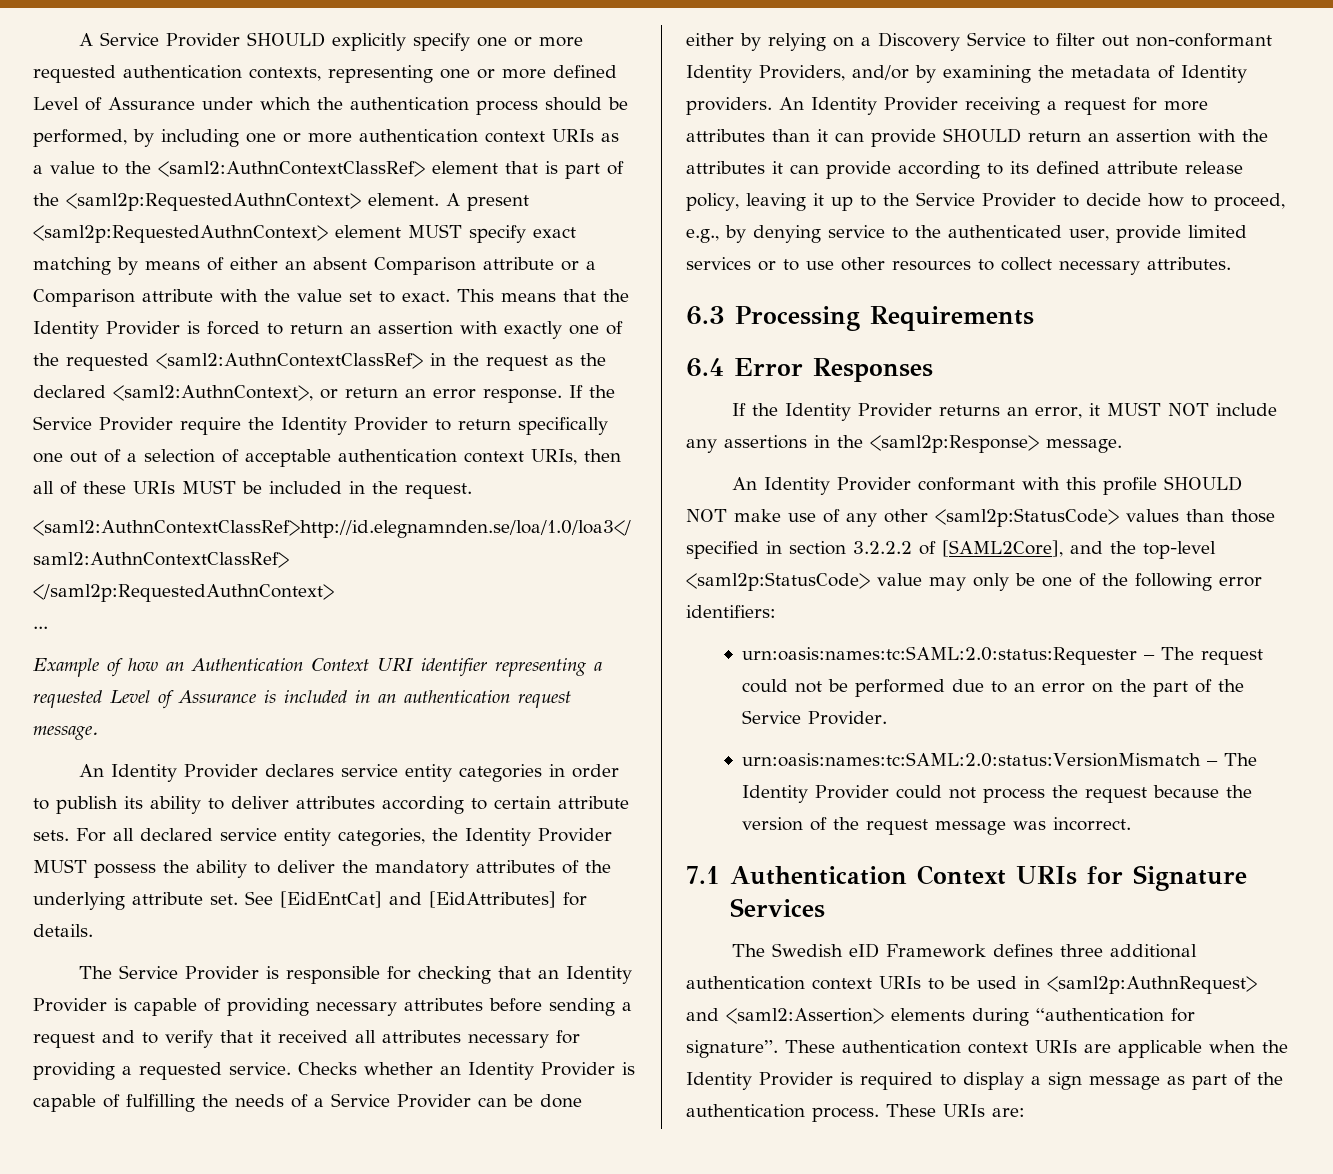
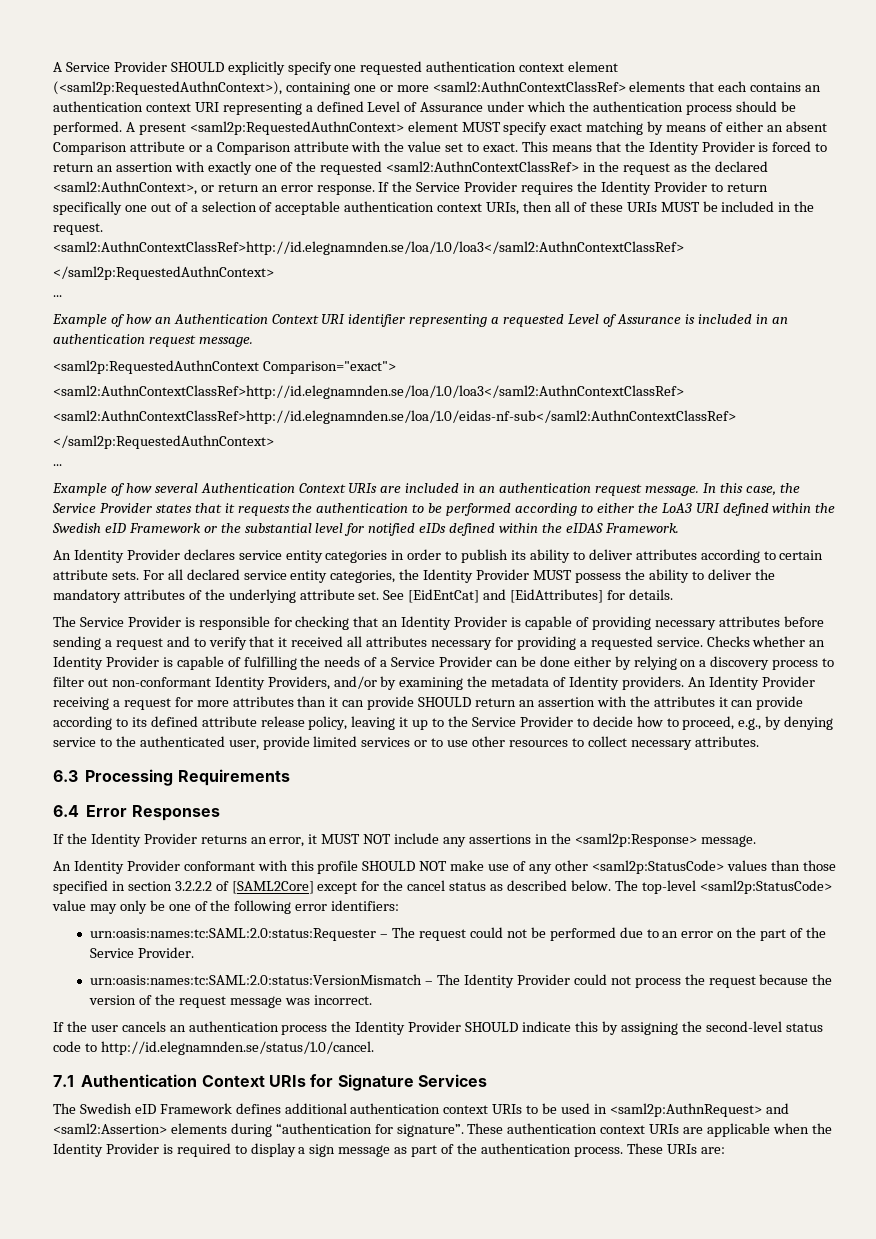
[513,37,583,47] [33,65,546,83] or more requested authentication contexts, representing one or more -> [360,61,619,75] [53,81,822,95] [53,101,313,115] requested authentication context element (<saml2p:RequestedAuthnContext>), containing one or more <saml2:AuthnContextClassRef> elements that each contains an authentication context URI representing a
[33,129,619,147] [33,161,624,179] [33,193,439,211] performed, by including one or more authentication context URIs as a value to the <saml2:AuthnContextClassRef> element that is part of the <saml2p:RequestedAuthnContext> element. -> [53,121,122,135] performed.
[180,417,241,435] require -> [521,182,574,195] requires
(99, 733) none -> [53,360,396,374] [53,385,684,399] [53,410,736,424] [53,435,274,449] [53,464,62,466] [52,483,800,496] [52,503,836,516] [52,523,679,536] // <saml2p:RequestedAuthnContext Comparison="exact"> // <saml2:AuthnContextClassRef>http://id.elegnamnden.se/loa/1.0/loa3</saml2:AuthnContextClassRef> // <saml2:AuthnContextClassRef>http://id.elegnamnden.se/loa/1.0/eidas-nf-sub</saml2:AuthnContextClassRef> // </saml2p:RequestedAuthnContext> // ... // Example of how several Authentication Context URIs are included in an authentication request message. In this case, the Service Provider states that it requests the authentication to be performed according to either the LoA3 URI defined within the Swedish eID Framework or the substantial level for notified eIDs defined within the eIDAS Framework.
[878,32,1026,51] Discovery Service -> [710,656,819,670] discovery process
[942,540,1136,557] [SAML2Core], and the -> [231,880,638,894] [SAML2Core] except for the cancel status as described below. The
(1132, 824) none -> [53,1021,823,1035] [53,1041,374,1055] // If the user cancels an authentication process the Identity Provider SHOULD indicate this by assigning the second-level status code to http://id.elegnamnden.se/status/1.0/cancel.
[1059,944,1103,957] three -> (281, 1108) none

